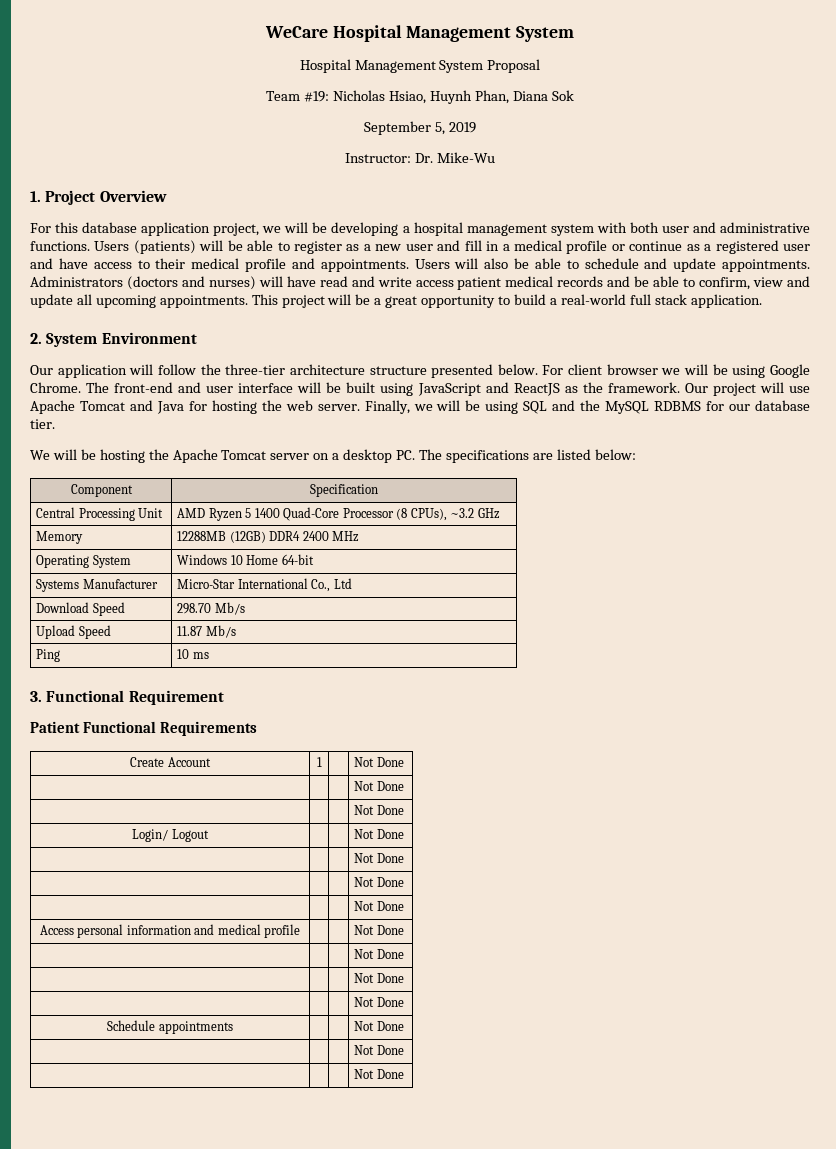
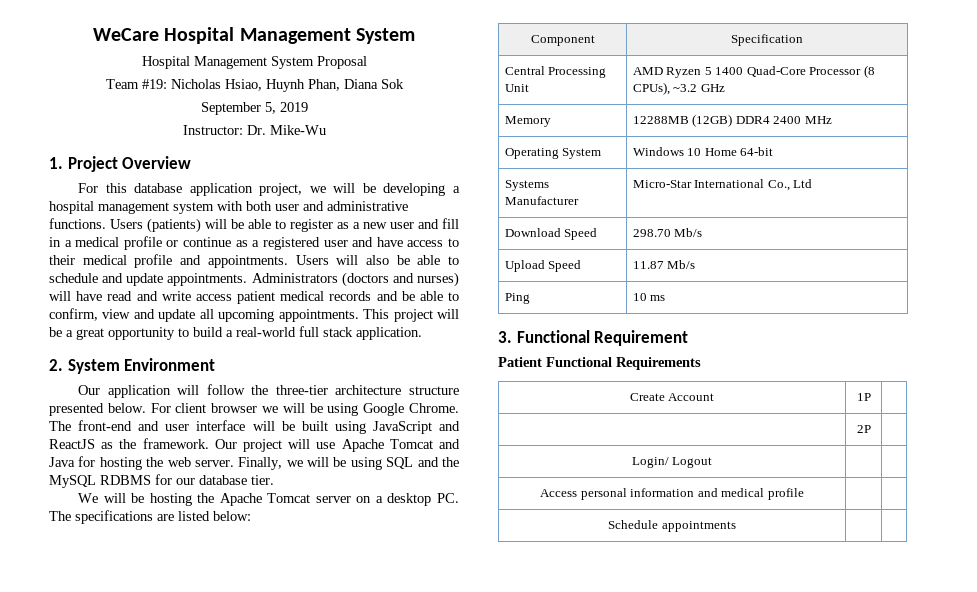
[316,757,322,767] [354,757,404,767] [354,781,404,791] [354,805,404,815] [132,829,209,842] [354,829,404,839] [354,853,404,863] [354,877,404,887] [354,901,404,911] 1 | | Not Done // | | | Not Done // | | | Not Done // Login/ Logout | | | Not Done // | | | Not Done // | | | Not Done // | | | Not Done -> [856,393,871,401] [856,425,871,433] [631,457,713,468] 1P | // | 2P | // Login/ Logout | |
[354,925,404,935] [354,949,404,959] [354,973,404,983] [354,997,404,1007] [107,1020,233,1034] [354,1021,404,1031] [354,1045,404,1055] [354,1069,404,1079] | Not Done // | | | Not Done // | | | Not Done // | | | Not Done // Schedule appointments | | | Not Done // | | | Not Done // | | | Not Done -> [608,520,736,532] // Schedule appointments | |

